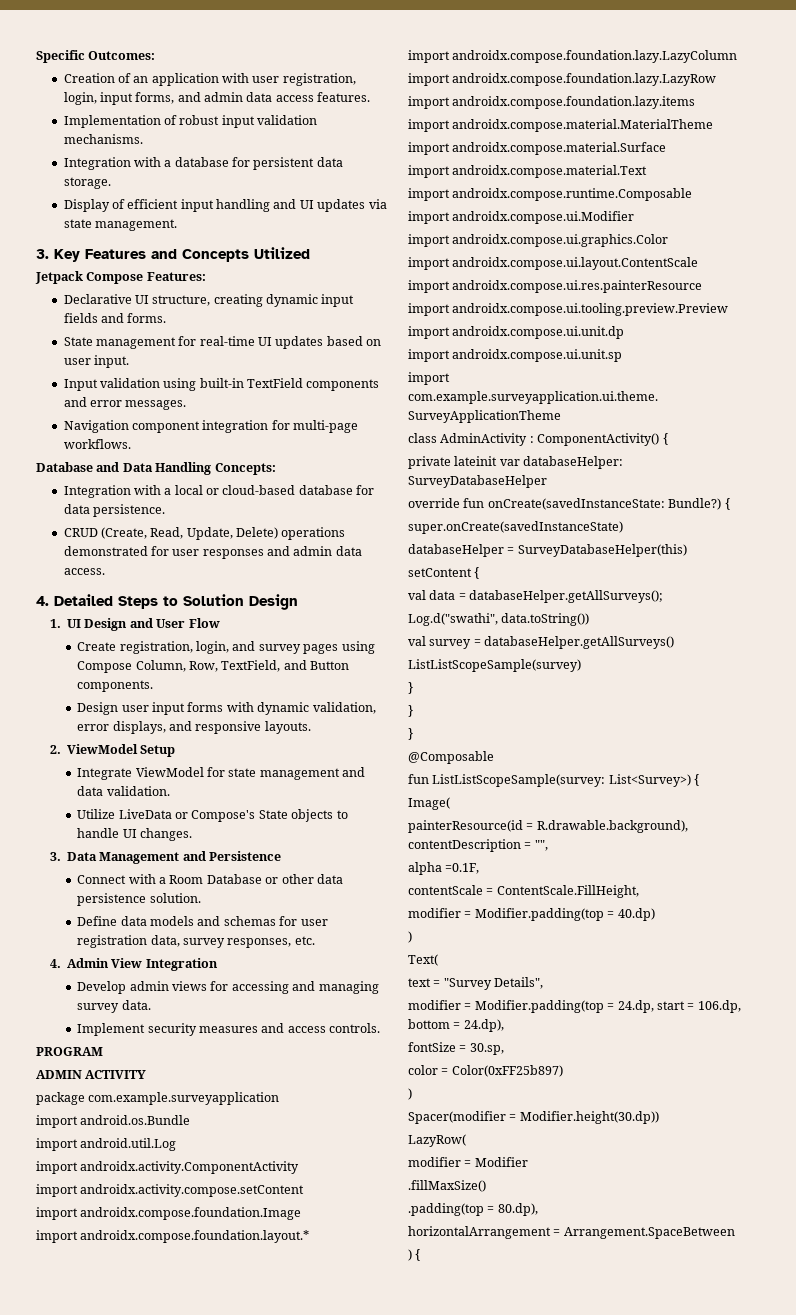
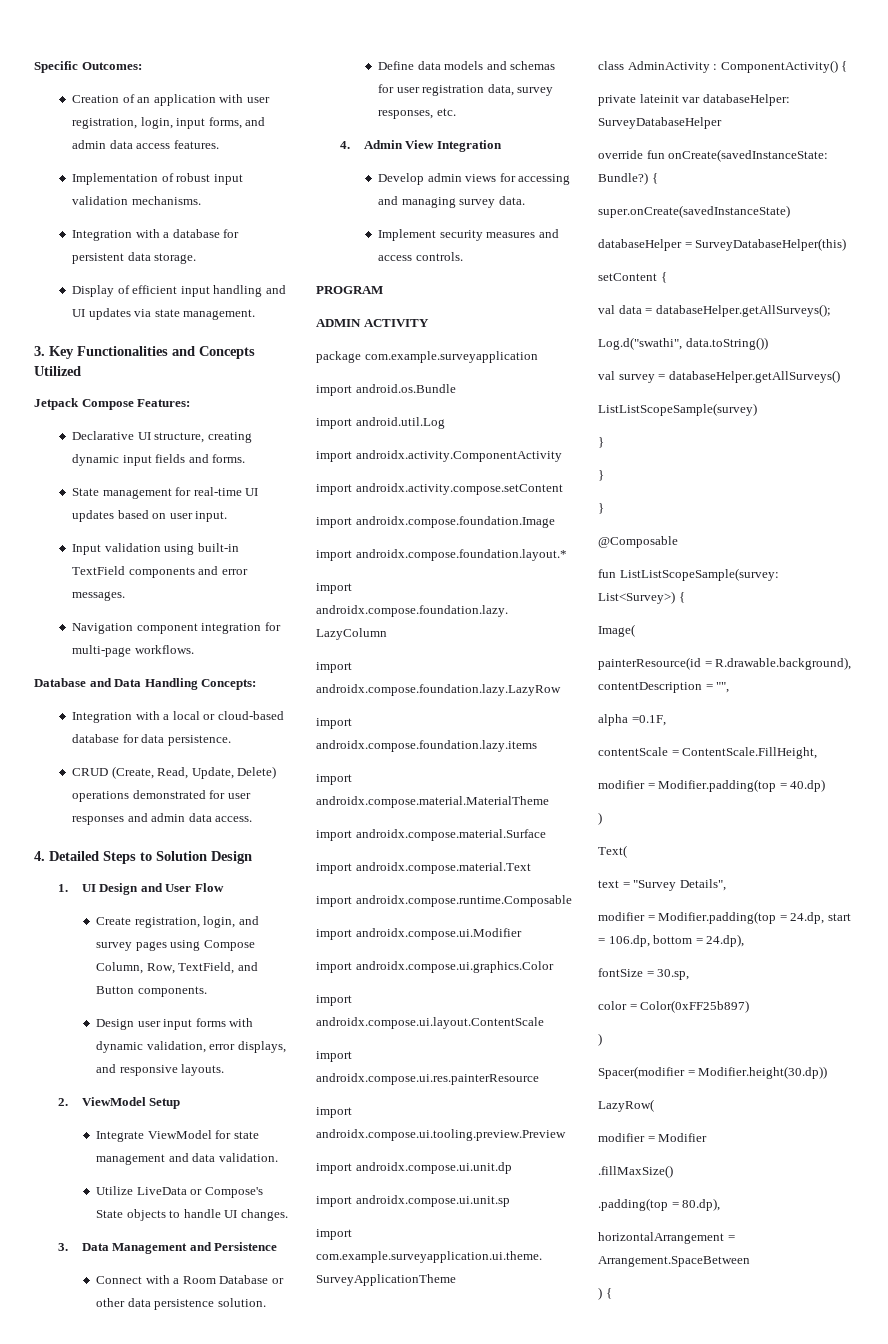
[85,249,146,259] Features -> [77,346,168,356] Functionalities

